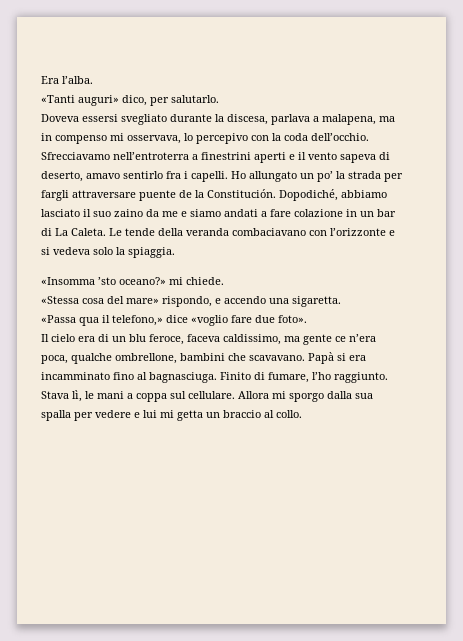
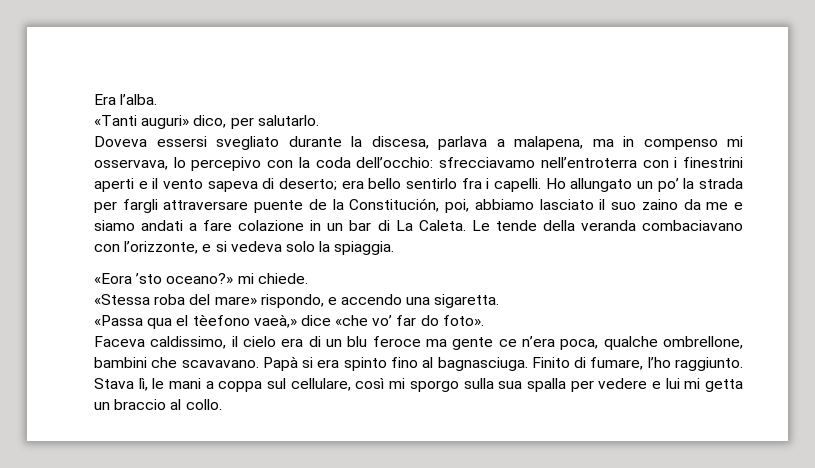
[311,133,369,141] [41,152,198,160] dell’occhio. Sfrecciavamo nell’entroterra a -> [356,157,678,168] dell’occhio: sfrecciavamo nell’entroterra con i
[41,171,120,182] deserto, amavo -> [279,178,402,191] deserto; era bello
[207,189,338,201] Constitución. Dopodiché, -> [349,198,470,213] Constitución, poi,
[330,228,386,236] l’orizzonte -> [124,241,199,254] l’orizzonte,
[41,277,95,285] «Insomma -> [94,273,132,284] «Eora
[82,298,104,304] cosa -> [154,294,186,305] roba
[102,315,307,326] [41,334,49,342] il telefono,» dice «voglio fare due foto». // Il -> [176,314,484,328] [94,336,238,349] el tèefono vaeà,» dice «che vo’ far do foto». // Faceva caldissimo, il
[149,334,281,345] feroce, faceva caldissimo, -> [372,336,421,347] feroce
[41,372,110,380] incamminato -> [343,357,387,371] spinto
[188,391,269,399] cellulare. Allora -> [290,378,385,391] cellulare, così
[327,391,352,399] dalla -> [463,378,494,389] sulla

